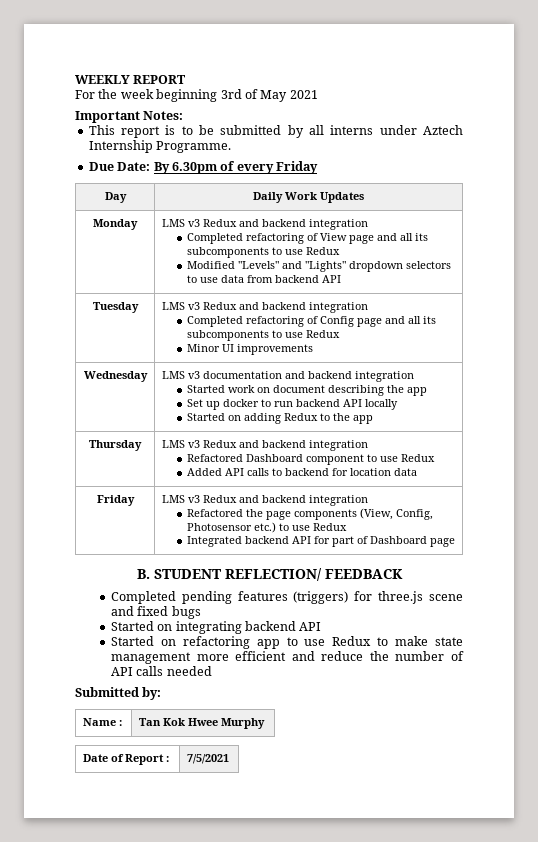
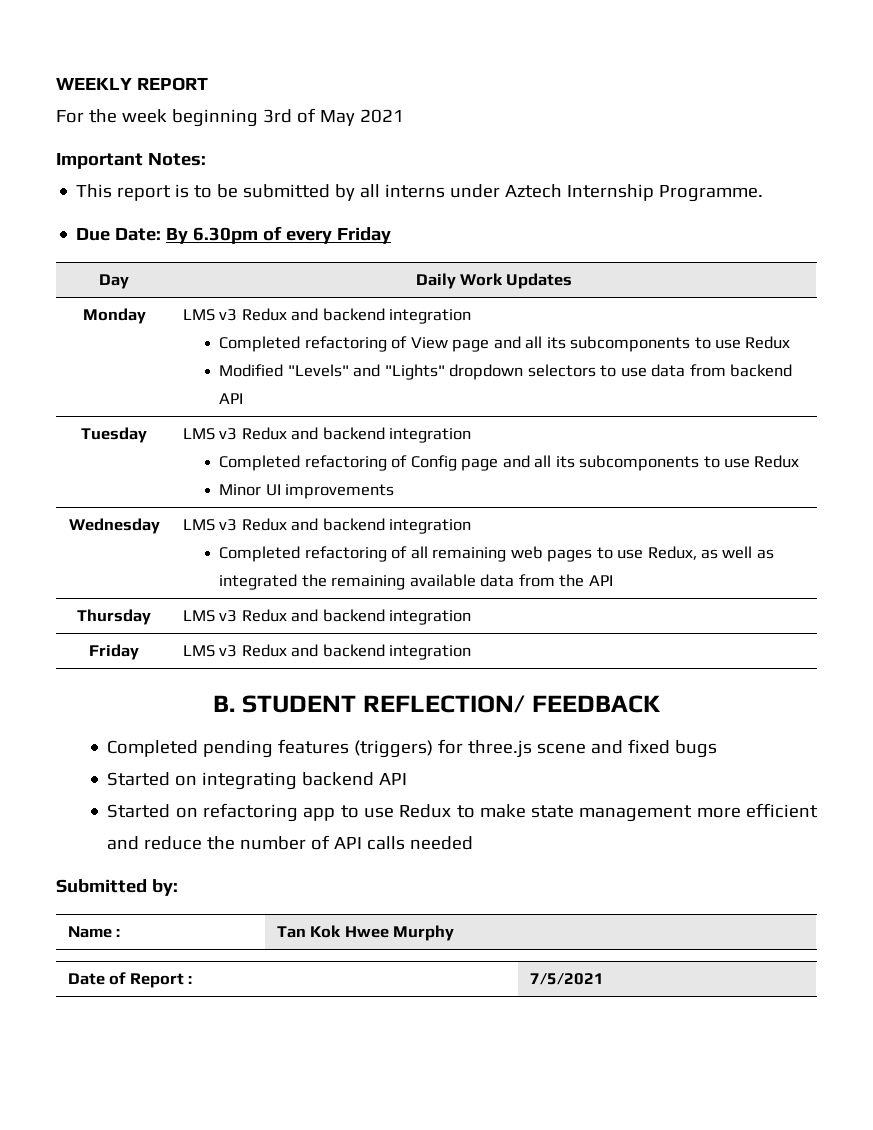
[202,371,414,382] [187,385,428,396] [187,399,399,410] [187,413,374,424] documentation and backend integration // Started work on document describing the app // Set up docker to run backend API locally // Started on adding Redux to the app -> [241,518,471,534] [219,546,774,562] [219,574,613,590] Redux and backend integration // Completed refactoring of all remaining web pages to use Redux, as well as integrated the remaining available data from the API
[187,454,436,465] [187,468,418,476] // Refactored Dashboard component to use Redux // Added API calls to backend for location data -> (471, 617) none
[187,508,434,520] [187,522,348,533] [187,536,456,547] // Refactored the page components (View, Config, Photosensor etc.) to use Redux // Integrated backend API for part of Dashboard page -> (471, 652) none

